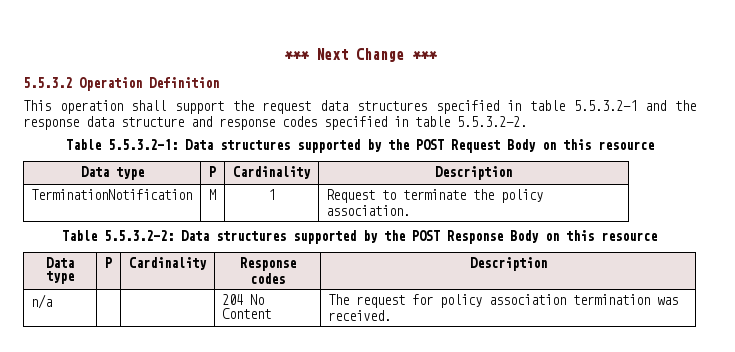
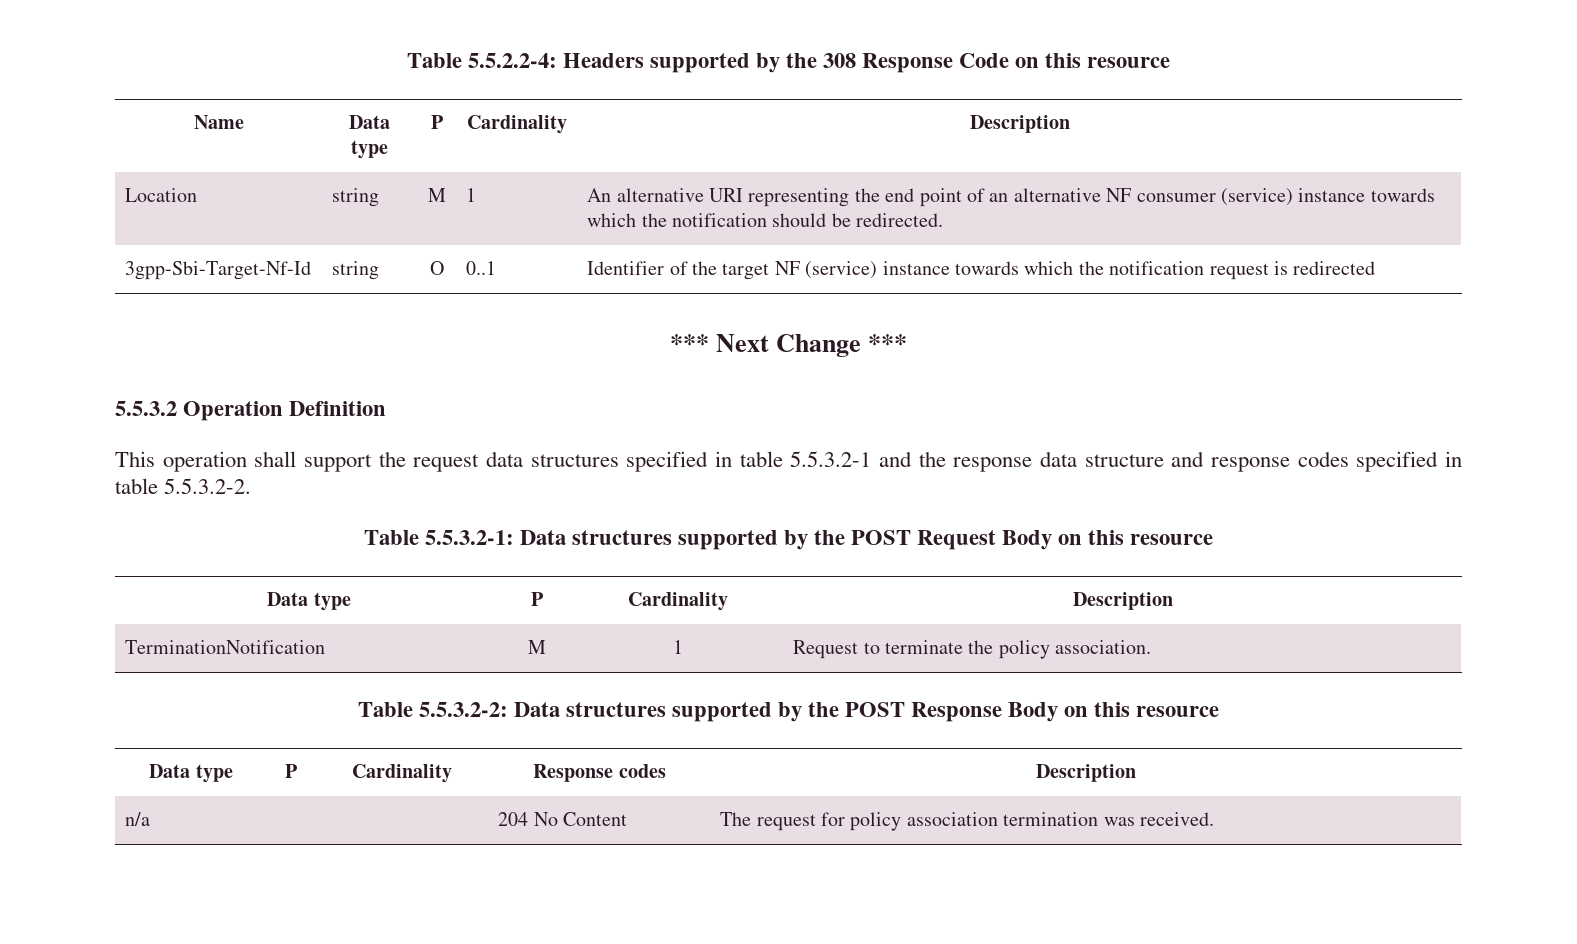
(283, 55) none -> [406,53,1171,73] [194,115,244,129] [349,115,390,129] [351,140,388,159] [430,115,443,129] [467,115,567,134] [969,115,1070,133] [125,188,198,202] [332,188,380,207] [427,188,446,202] [466,188,477,202] [587,188,1435,207] [587,213,944,227] [125,261,312,280] [332,261,380,280] [429,261,444,275] [466,261,497,275] [587,261,1376,280] Table 5.5.2.2-4: Headers supported by the 308 Response Code on this resource // Name | Data type | P | Cardinality | Description // Location | string | M | 1 | An alternative URI representing the end point of an alternative NF consumer (service) instance towards which the notification should be redirected. // 3gpp-Sbi-Target-Nf-Id | string | O | 0..1 | Identifier of the target NF (service) instance towards which the notification request is redirected //

